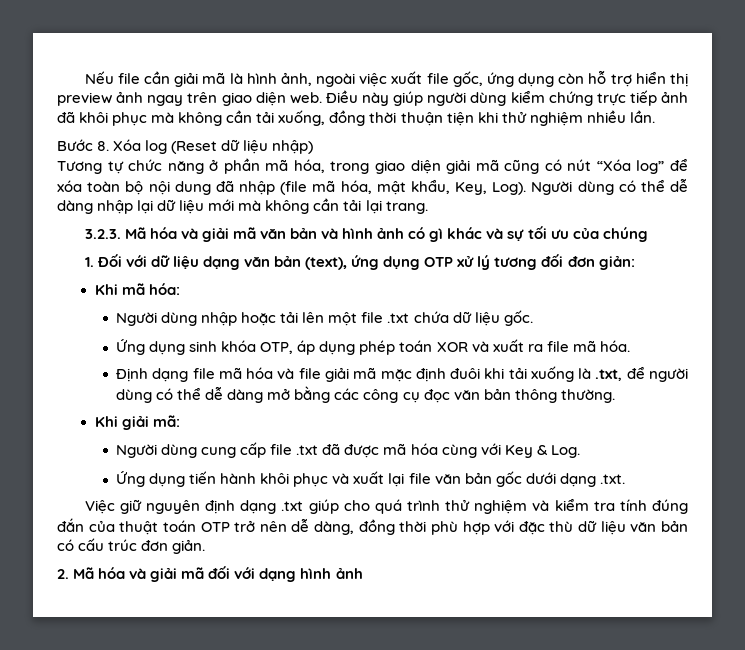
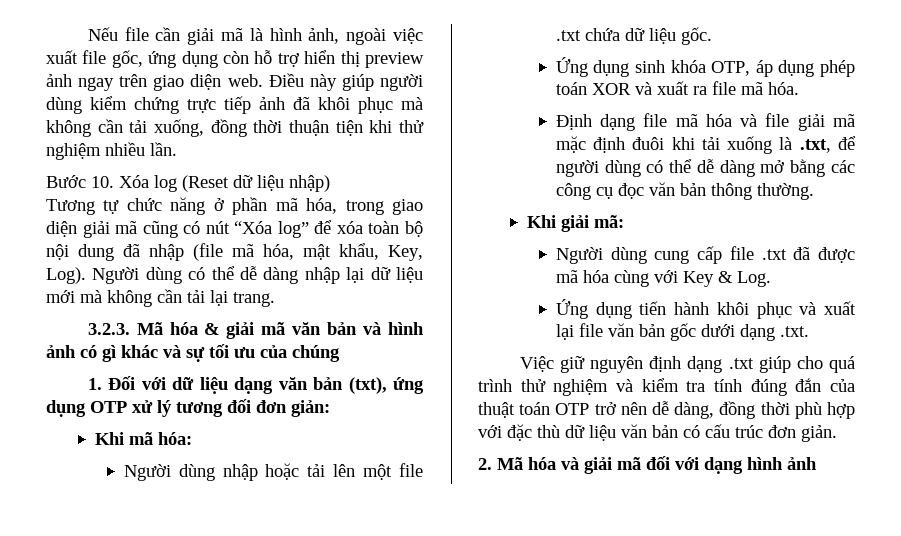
[97,141,110,151] 8. -> [91,176,114,188] 10.
[180,228,198,239] và -> [204,323,220,335] &
[305,257,348,270] (text), -> [348,377,387,394] (txt),

